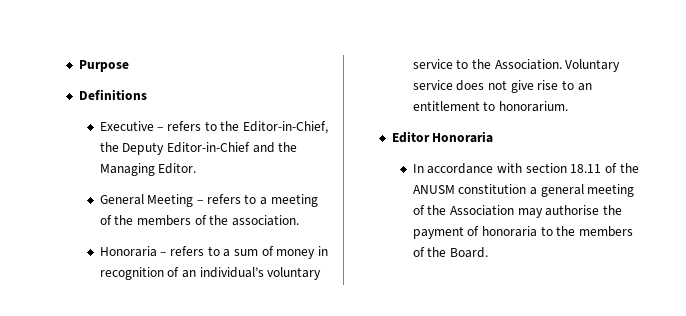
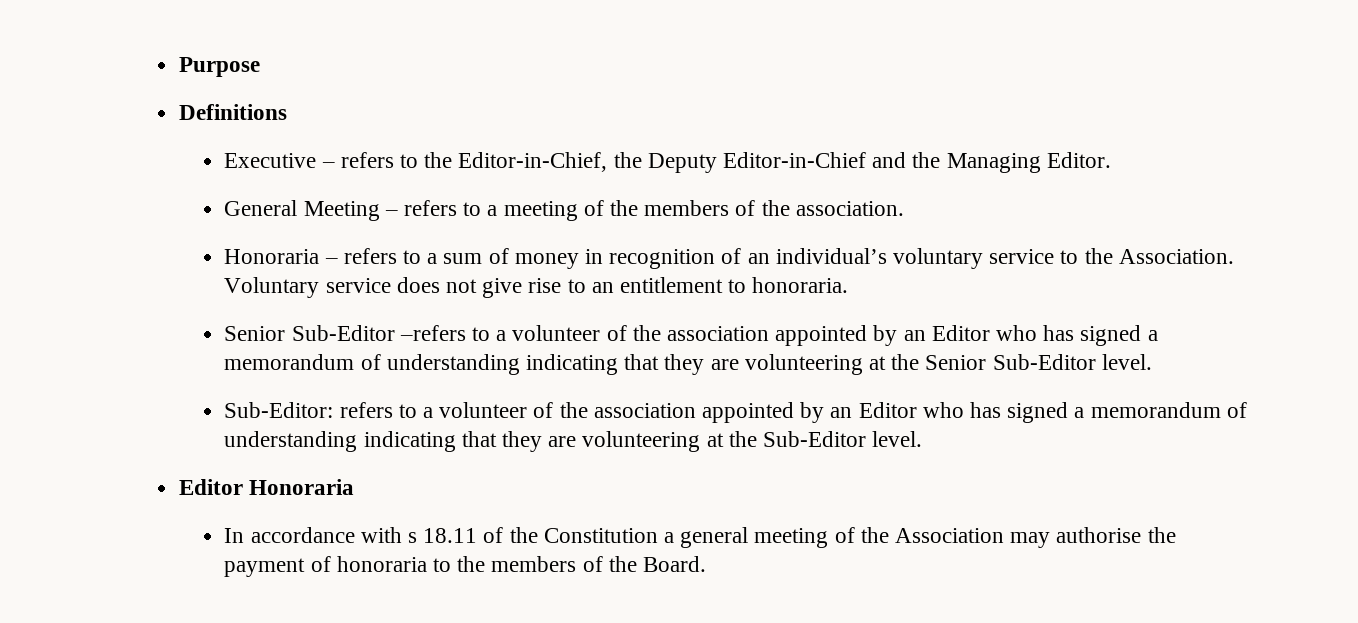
[499,101,569,112] honorarium. -> [752,277,849,293] [224,325,1158,346] [224,354,1152,375] [224,402,1247,423] [224,431,923,452] honoraria. // Senior Sub-Editor –refers to a volunteer of the association appointed by an Editor who has signed a memorandum of understanding indicating that they are volunteering at the Senior Sub-Editor level. // Sub-Editor: refers to a volunteer of the association appointed by an Editor who has signed a memorandum of understanding indicating that they are volunteering at the Sub-Editor level.
[525,163,567,173] section -> [407,532,417,543] s
[412,184,527,194] ANUSM constitution -> [543,528,658,543] Constitution

